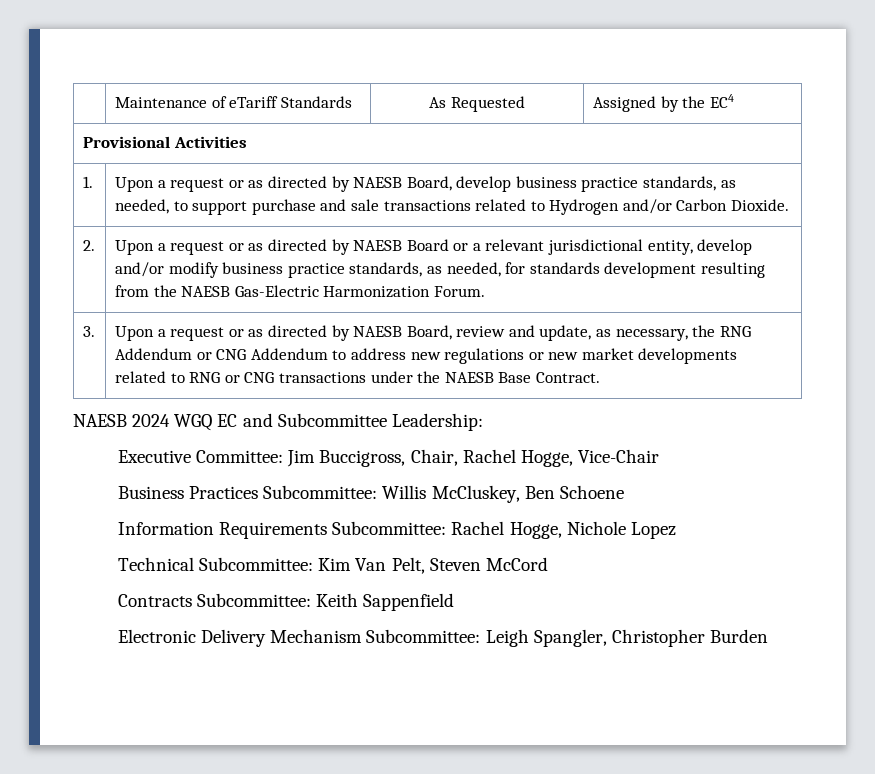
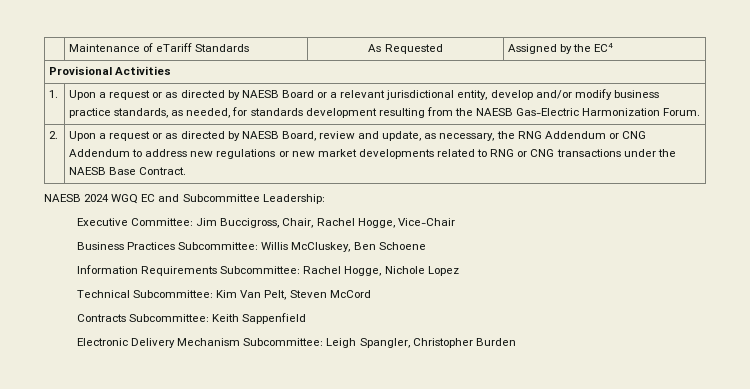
[114,176,736,192] [114,199,790,215] [82,240,95,251] | Upon a request or as directed by NAESB Board, develop business practice standards, as needed, to support purchase and sale transactions related to Hydrogen and/or Carbon Dioxide. // 2. -> (59, 94) none
[82,326,95,337] 3. -> [49,131,59,139] 2.

